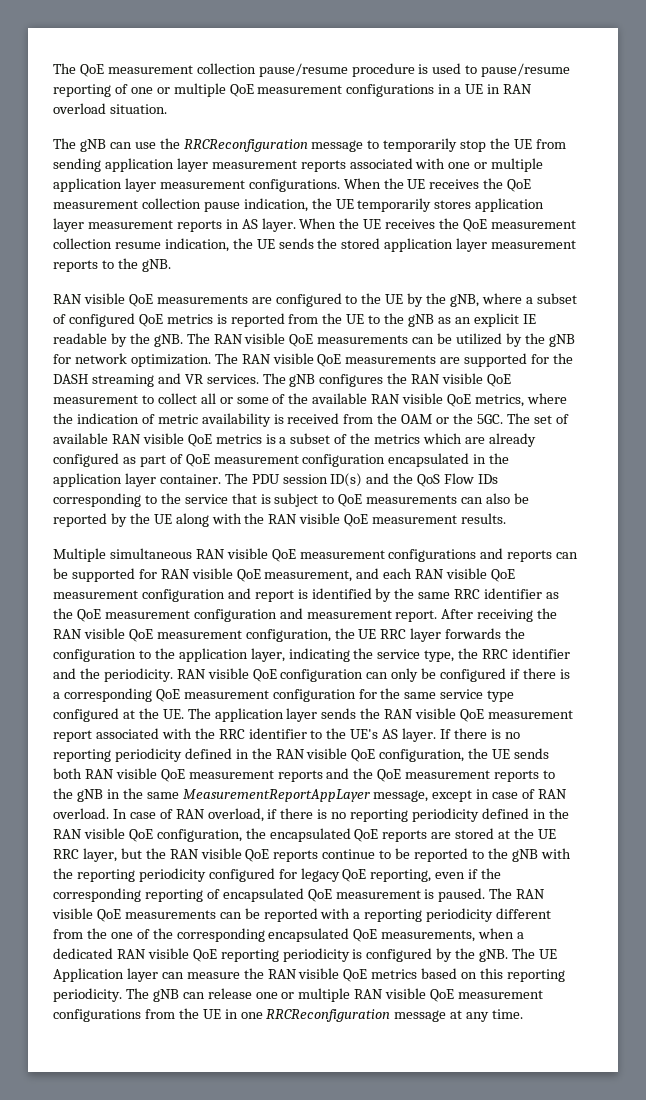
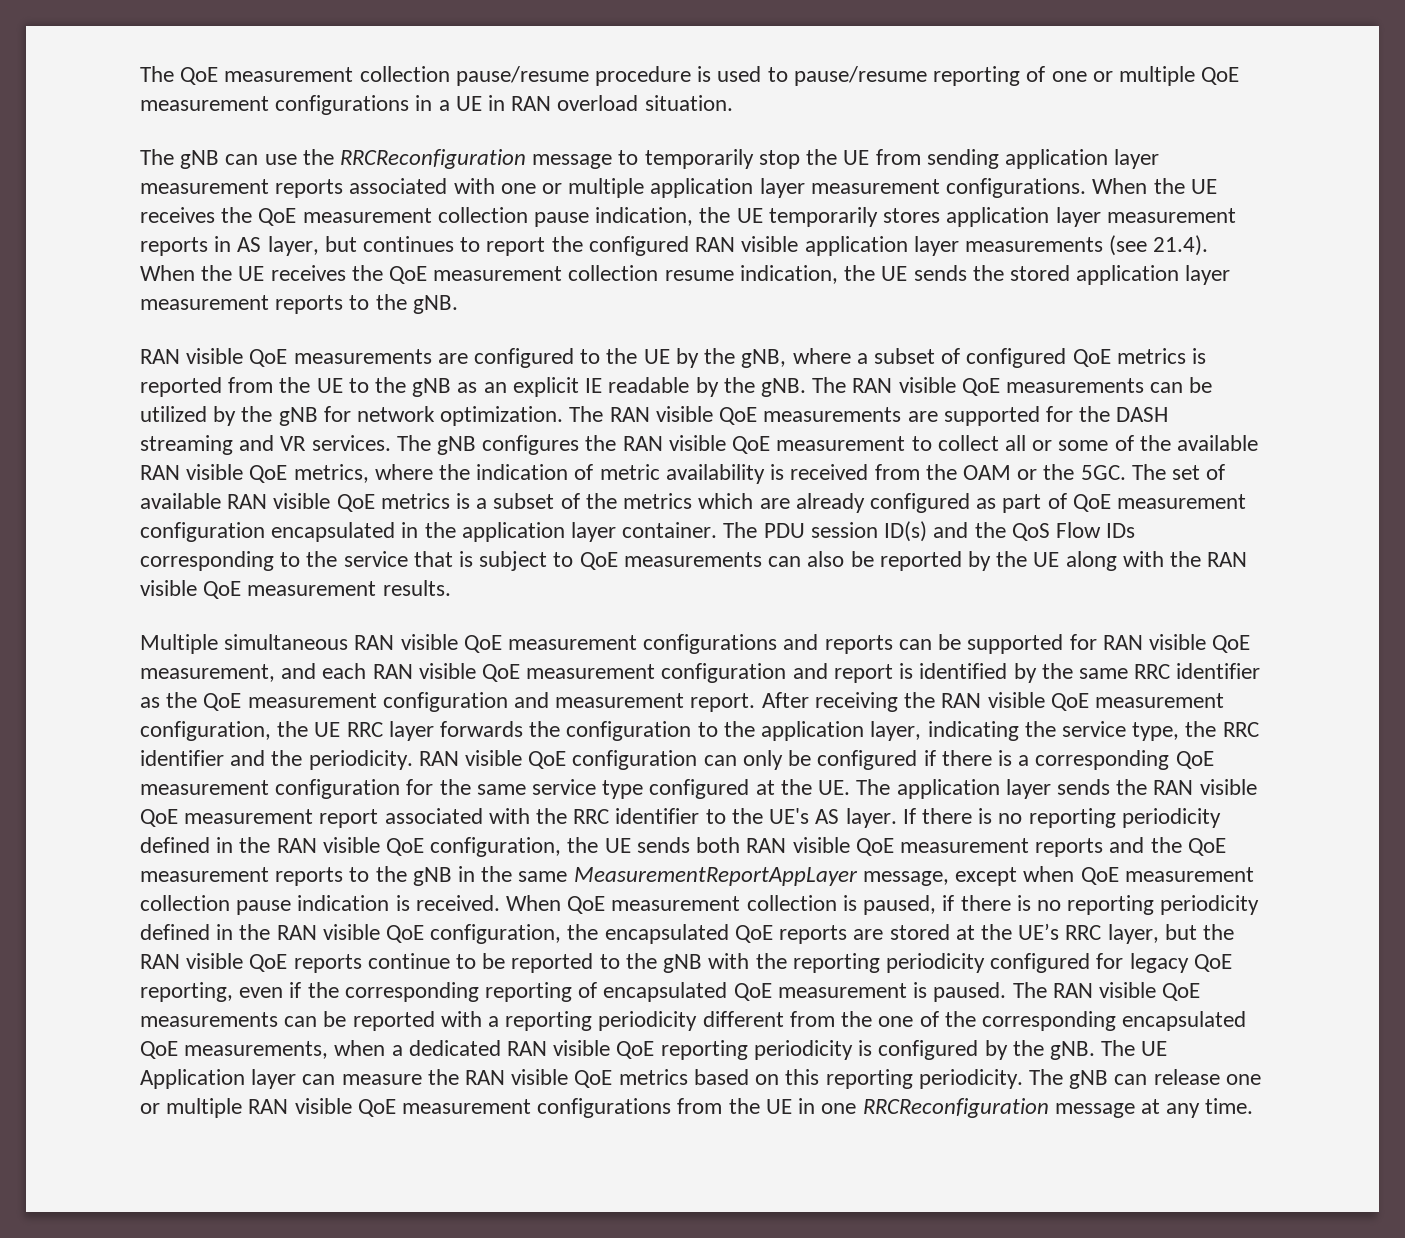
[261,218,296,232] layer. -> [267,235,1209,256] layer, but continues to report the configured RAN visible application layer measurements (see 21.4).
[476,789,568,799] [53,808,264,822] in case of RAN overload. In case of RAN overload, -> [1023,866,1254,885] [140,895,937,915] when QoE measurement collection pause indication is received. When QoE measurement collection is paused,
[537,829,556,839] UE -> [1018,923,1060,940] UE’s

